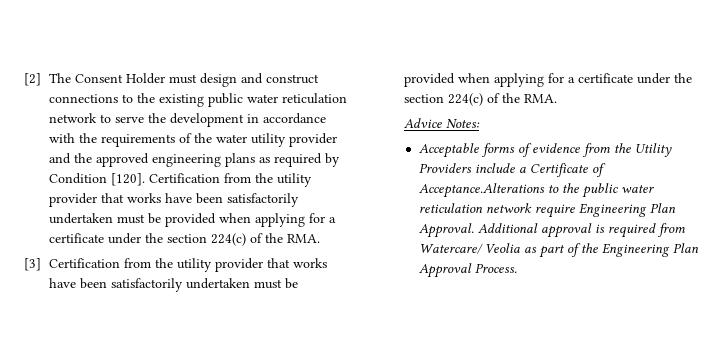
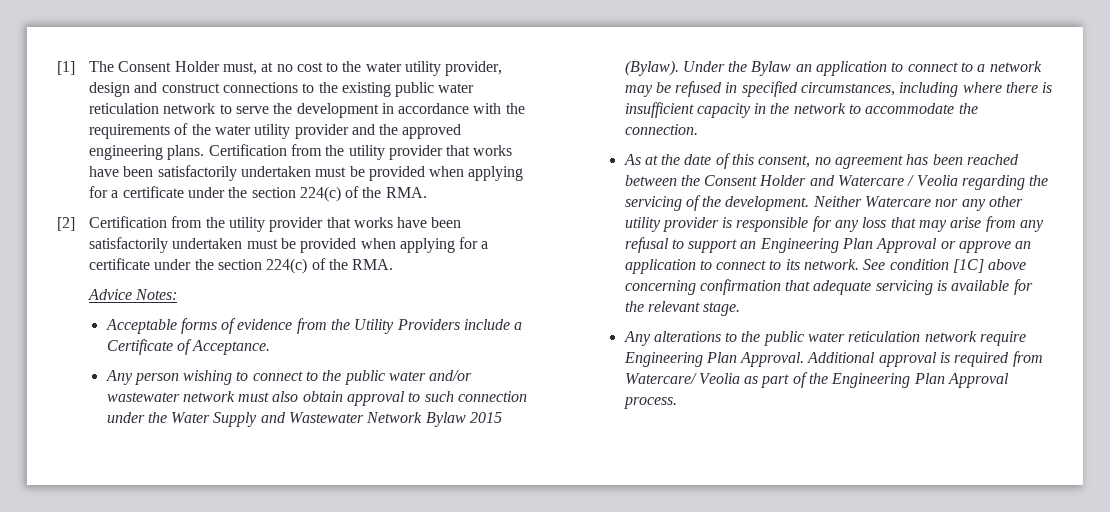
[24,73,41,86] [2] -> [57,61,75,75] [1]
[168,74,197,84] must -> [222,61,503,76] must, at no cost to the water utility provider,
[224,153,340,167] [48,173,145,186] plans as required by Condition [120]. -> [167,145,205,160] plans.
[24,258,41,271] [3] -> [57,217,75,231] [2]
[419,183,546,198] Acceptance.Alterations -> [192,340,271,355] [105,370,473,385] [106,391,528,406] [106,412,503,427] [624,60,1042,76] [624,81,1053,97] [624,102,978,118] [624,124,698,135] [623,153,1020,169] [624,175,1049,190] [624,195,1024,211] [624,216,1045,232] [624,237,1032,253] [624,259,1027,274] [624,279,1033,295] [624,301,741,316] [623,331,721,346] Acceptance. // Any person wishing to connect to the public water and/or wastewater network must also obtain approval to such connection under the Water Supply and Wastewater Network Bylaw 2015 (Bylaw). Under the Bylaw an application to connect to a network may be refused in specified circumstances, including where there is insufficient capacity in the network to accommodate the connection. // As at the date of this consent, no agreement has been reached between the Consent Holder and Watercare / Veolia regarding the servicing of the development. Neither Watercare nor any other utility provider is responsible for any loss that may arise from any refusal to support an Engineering Plan Approval or approve an application to connect to its network. See condition [1C] above concerning confirmation that adequate servicing is available for the relevant stage. // Any alterations
[475,263,518,273] Process. -> [623,397,677,409] process.

